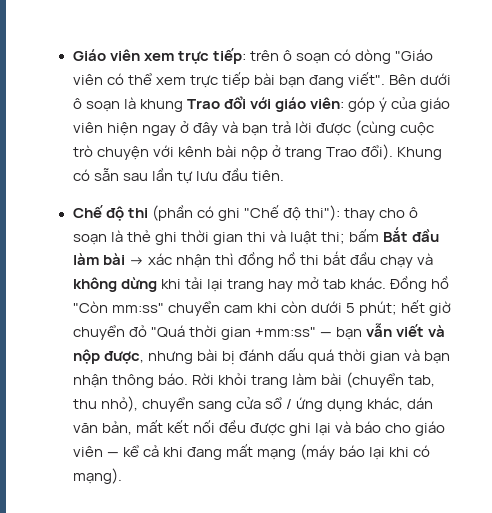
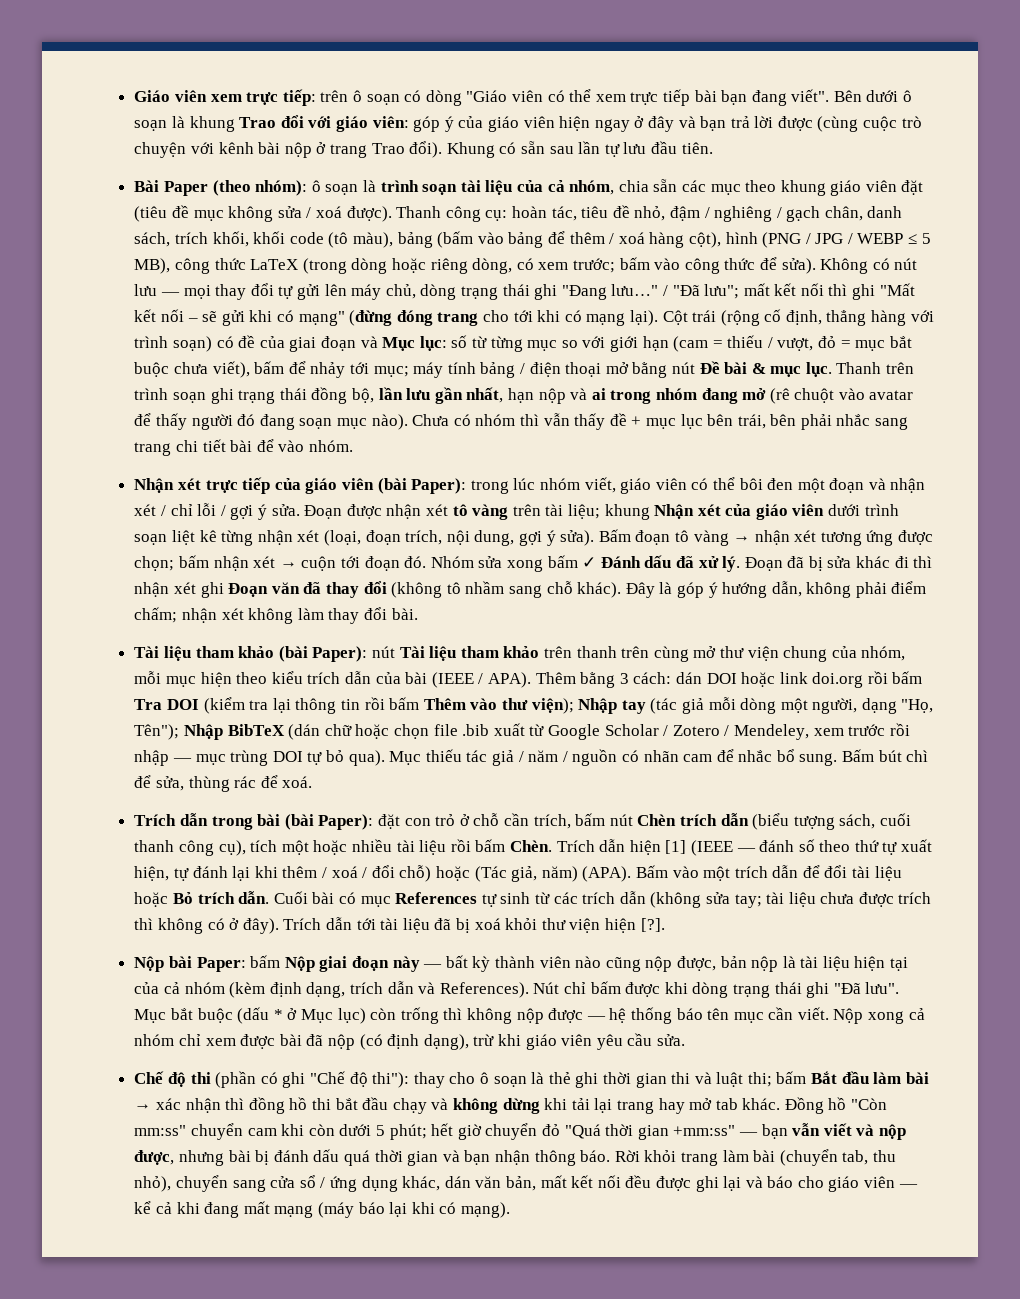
(284, 175) none -> [134,179,924,196] [134,205,903,222] [134,231,931,248] [134,257,918,274] [134,283,915,300] [134,309,934,326] [134,335,912,352] [134,361,915,378] [134,387,914,404] [134,413,909,430] [134,439,354,456] [134,477,926,494] [134,503,899,520] [134,529,934,546] [134,555,933,572] [134,581,927,598] [134,607,418,624] [134,646,906,662] [134,671,923,688] [134,697,934,714] [134,723,910,740] [134,749,929,766] [134,775,313,792] [134,813,911,830] [134,839,933,856] [134,865,902,882] [134,891,932,908] [134,917,665,934] [134,955,909,972] [134,981,900,998] [134,1007,925,1024] [134,1033,685,1050] // Bài Paper (theo nhóm): ô soạn là trình soạn tài liệu của cả nhóm, chia sẵn các mục theo khung giáo viên đặt (tiêu đề mục không sửa / xoá được). Thanh công cụ: hoàn tác, tiêu đề nhỏ, đậm / nghiêng / gạch chân, danh sách, trích khối, khối code (tô màu), bảng (bấm vào bảng để thêm / xoá hàng cột), hình (PNG / JPG / WEBP ≤ 5 MB), công thức LaTeX (trong dòng hoặc riêng dòng, có xem trước; bấm vào công thức để sửa). Không có nút lưu — mọi thay đổi tự gửi lên máy chủ, dòng trạng thái ghi "Đang lưu…" / "Đã lưu"; mất kết nối thì ghi "Mất kết nối – sẽ gửi khi có mạng" (đừng đóng trang cho tới khi có mạng lại). Cột trái (rộng cố định, thẳng hàng với trình soạn) có đề của giai đoạn và Mục lục: số từ từng mục so với giới hạn (cam = thiếu / vượt, đỏ = mục bắt buộc chưa viết), bấm để nhảy tới mục; máy tính bảng / điện thoại mở bằng nút Đề bài & mục lục. Thanh trên trình soạn ghi trạng thái đồng bộ, lần lưu gần nhất, hạn nộp và ai trong nhóm đang mở (rê chuột vào avatar để thấy người đó đang soạn mục nào). Chưa có nhóm thì vẫn thấy đề + mục lục bên trái, bên phải nhắc sang trang chi tiết bài để vào nhóm. // Nhận xét trực tiếp của giáo viên (bài Paper): trong lúc nhóm viết, giáo viên có thể bôi đen một đoạn và nhận xét / chỉ lỗi / gợi ý sửa. Đoạn được nhận xét tô vàng trên tài liệu; khung Nhận xét của giáo viên dưới trình soạn liệt kê từng nhận xét (loại, đoạn trích, nội dung, gợi ý sửa). Bấm đoạn tô vàng → nhận xét tương ứng được chọn; bấm nhận xét → cuộn tới đoạn đó. Nhóm sửa xong bấm ✓ Đánh dấu đã xử lý. Đoạn đã bị sửa khác đi thì nhận xét ghi Đoạn văn đã thay đổi (không tô nhầm sang chỗ khác). Đây là góp ý hướng dẫn, không phải điểm chấm; nhận xét không làm thay đổi bài. // Tài liệu tham khảo (bài Paper): nút Tài liệu tham khảo trên thanh trên cùng mở thư viện chung của nhóm, mỗi mục hiện theo kiểu trích dẫn của bài (IEEE / APA). Thêm bằng 3 cách: dán DOI hoặc link doi.org rồi bấm Tra DOI (kiểm tra lại thông tin rồi bấm Thêm vào thư viện); Nhập tay (tác giả mỗi dòng một người, dạng "Họ, Tên"); Nhập BibTeX (dán chữ hoặc chọn file .bib xuất từ Google Scholar / Zotero / Mendeley, xem trước rồi nhập — mục trùng DOI tự bỏ qua). Mục thiếu tác giả / năm / nguồn có nhãn cam để nhắc bổ sung. Bấm bút chì để sửa, thùng rác để xoá. // Trích dẫn trong bài (bài Paper): đặt con trỏ ở chỗ cần trích, bấm nút Chèn trích dẫn (biểu tượng sách, cuối thanh công cụ), tích một hoặc nhiều tài liệu rồi bấm Chèn. Trích dẫn hiện [1] (IEEE — đánh số theo thứ tự xuất hiện, tự đánh lại khi thêm / xoá / đổi chỗ) hoặc (Tác giả, năm) (APA). Bấm vào một trích dẫn để đổi tài liệu hoặc Bỏ trích dẫn. Cuối bài có mục References tự sinh từ các trích dẫn (không sửa tay; tài liệu chưa được trích thì không có ở đây). Trích dẫn tới tài liệu đã bị xoá khỏi thư viện hiện [?]. // Nộp bài Paper: bấm Nộp giai đoạn này — bất kỳ thành viên nào cũng nộp được, bản nộp là tài liệu hiện tại của cả nhóm (kèm định dạng, trích dẫn và References). Nút chỉ bấm được khi dòng trạng thái ghi "Đã lưu". Mục bắt buộc (dấu * ở Mục lục) còn trống thì không nộp được — hệ thống báo tên mục cần viết. Nộp xong cả nhóm chỉ xem được bài đã nộp (có định dạng), trừ khi giáo viên yêu cầu sửa.

